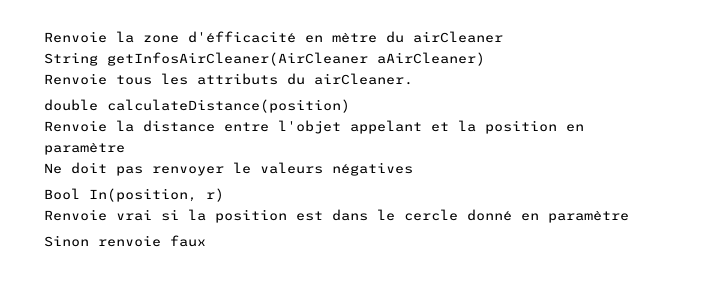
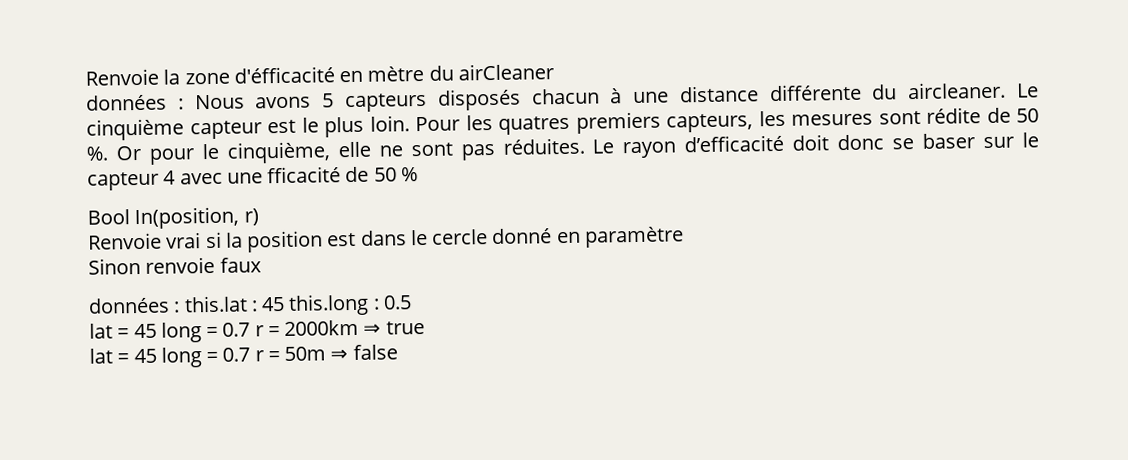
[44,52,485,66] [44,73,413,85] [44,99,350,113] [44,120,584,134] [44,143,125,155] [44,162,413,176] String getInfosAirCleaner(AirCleaner aAirCleaner) // Renvoie tous les attributs du airCleaner. // double calculateDistance(position) // Renvoie la distance entre l'objet appelant et la position en paramètre // Ne doit pas renvoyer le valeurs négatives -> [86,81,1040,113] [86,107,1039,141] [86,132,1040,165] [87,166,418,191] données : Nous avons 5 capteurs disposés chacun à une distance différente du aircleaner. Le cinquième capteur est le plus loin. Pour les quatres premiers capteurs, les mesures sont rédite de 50 %. Or pour le cinquième, elle ne sont pas réduites. Le rayon d’efficacité doit donc se baser sur le capteur 4 avec une fficacité de 50 %
(206, 241) none -> [88,293,412,316] [89,319,425,343] [89,344,398,368] // données : this.lat : 45 this.long : 0.5 // lat = 45 long = 0.7 r = 2000km ⇒ true // lat = 45 long = 0.7 r = 50m ⇒ false

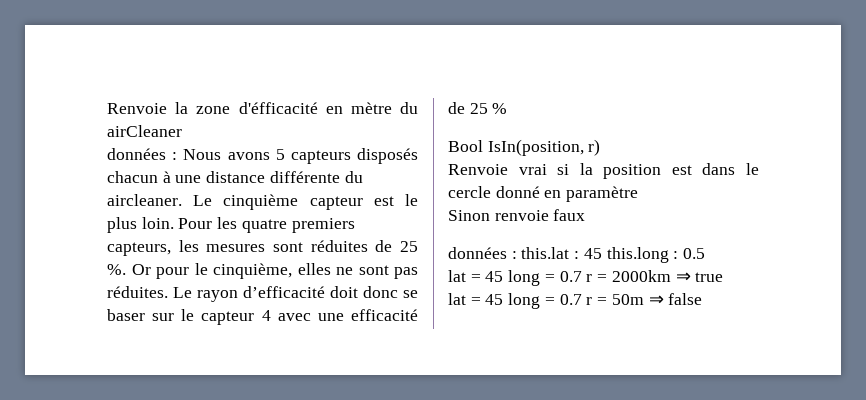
[498,115,570,135] quatres -> [241,219,287,233] quatre
[926,107,1039,124] rédite de 50 -> [310,240,418,252] réduites de 25
[337,141,371,158] elle -> [297,263,331,275] elles
[267,166,397,184] fficacité de 50 -> [351,309,418,321] [448,102,488,114] efficacité de 25
[134,206,240,230] In(position, -> [487,139,584,156] IsIn(position,

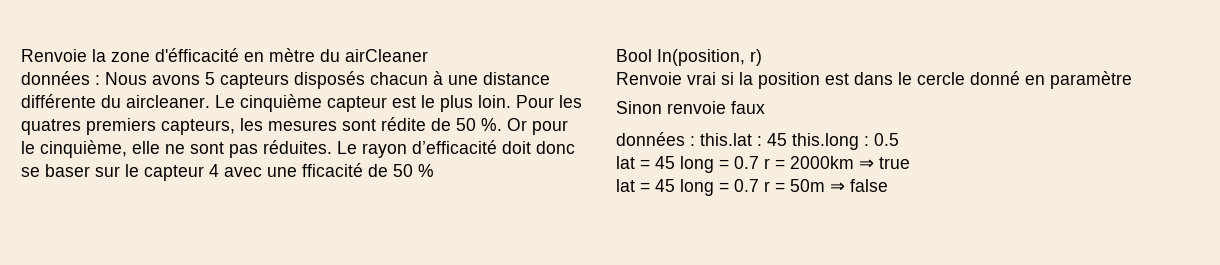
[241,219,287,233] quatre -> [21,119,81,135] quatres
[310,240,418,252] réduites de 25 -> [381,117,476,131] rédite de 50
[297,263,331,275] elles -> [132,141,160,154] elle
[351,309,418,321] [448,102,488,114] efficacité de 25 -> [302,163,413,177] fficacité de 50
[487,139,584,156] IsIn(position, -> [657,49,745,66] In(position,

